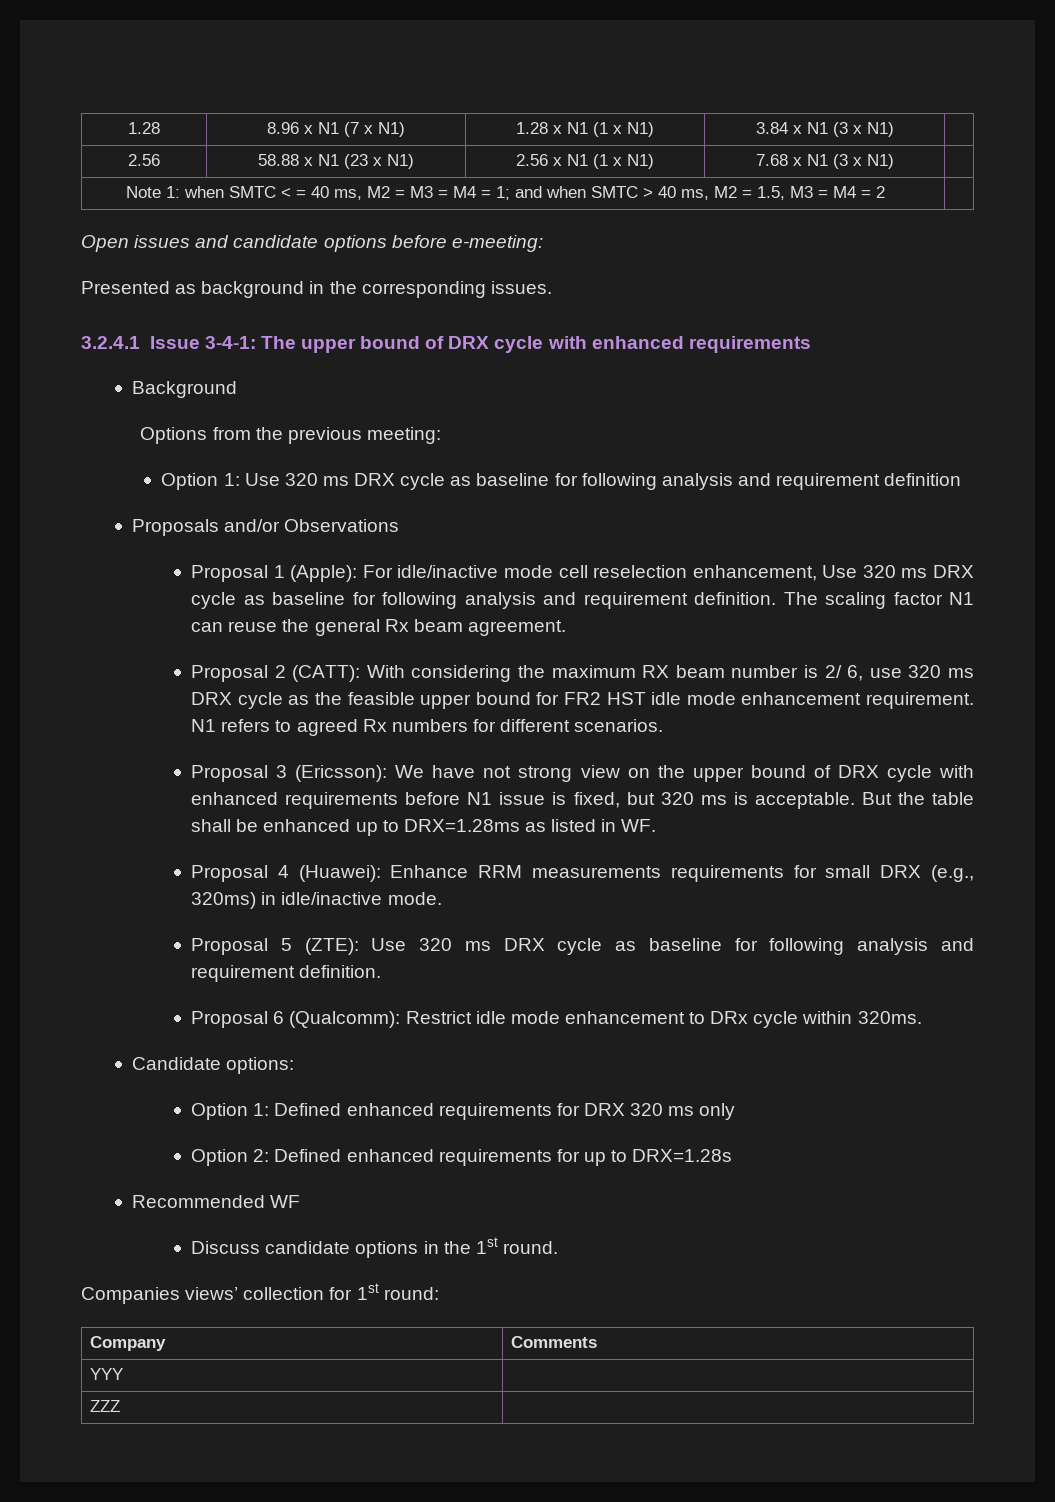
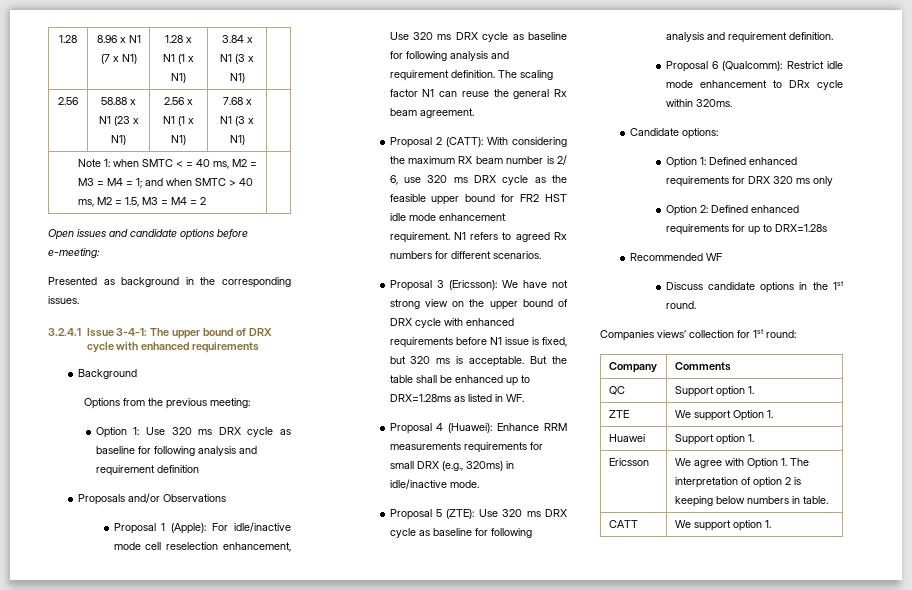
[90,1368,124,1380] [90,1400,121,1412] YYY | // ZZZ | -> [608,386,625,395] [674,386,754,397] [608,410,629,418] [674,410,773,421] [608,434,645,442] [674,434,754,445] [608,458,649,466] [674,458,809,469] [674,477,801,488] [674,496,828,507] [608,520,638,528] [674,520,771,531] QC | Support option 1. // ZTE | We support Option 1. // Huawei | Support option 1. // Ericsson | We agree with Option 1. The interpretation of option 2 is keeping below numbers in table. // CATT | We support option 1.

